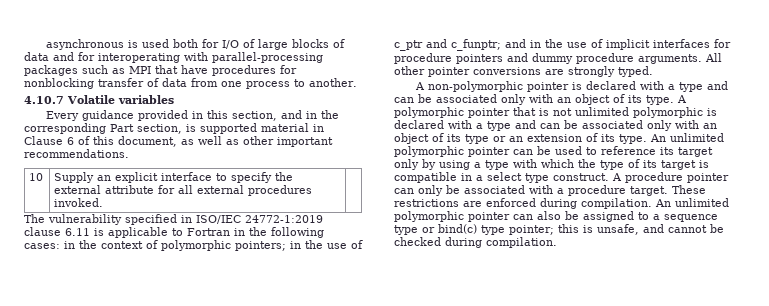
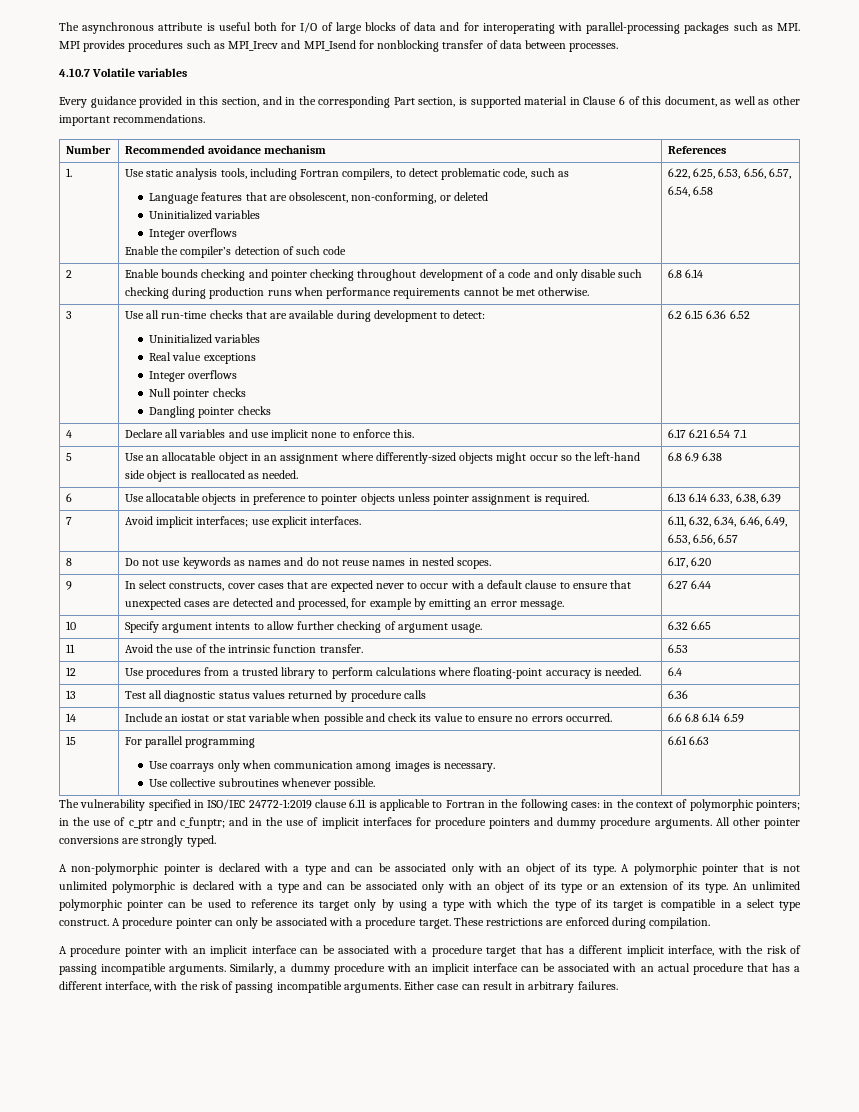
[46,39,170,50] asynchronous is used -> [59,22,251,34] The asynchronous attribute is useful
[129,65,276,76] MPI that have procedures -> [777,23,800,31] [59,40,356,52] MPI. MPI provides procedures such as MPI_Irecv and MPI_Isend
[191,78,357,89] from one process to another. -> [525,40,619,52] between processes.
[29,173,44,181] [54,172,294,183] [54,185,313,196] [54,198,104,207] 10 | Supply an explicit interface to specify the external attribute for all external procedures invoked. | -> [66,145,112,154] [125,145,327,154] [668,146,727,154] [66,168,73,177] [125,168,569,180] [149,192,488,204] [149,210,261,220] [149,228,238,240] [125,246,347,258] [668,168,791,179] [668,186,714,197] [66,270,73,278] [125,269,643,281] [125,287,590,299] [668,269,704,278] [66,311,73,319] [125,310,486,322] [149,334,261,344] [149,352,256,364] [149,370,238,382] [149,388,246,400] [149,406,271,418] [668,310,750,319] [66,430,73,438] [125,429,415,441] [668,429,747,438] [66,453,73,461] [125,452,641,464] [125,470,299,482] [668,452,723,462] [66,493,73,502] [125,493,589,505] [668,493,781,504] [66,517,73,525] [125,516,362,528] [668,516,787,527] [668,534,739,545] [66,558,73,566] [125,557,492,569] [668,557,712,568] [66,581,73,590] [125,580,632,592] [125,598,564,610] [668,580,712,589] [66,621,77,630] [125,621,483,633] [668,621,712,630] [66,644,76,653] [125,644,363,653] [668,644,689,653] [66,667,77,676] [125,667,642,679] [668,667,683,676] [66,690,77,699] [125,690,426,702] [668,690,689,699] [66,713,77,722] [125,713,612,725] [668,713,744,723] [66,736,77,745] [125,736,256,748] [149,760,496,772] [149,778,376,790] [668,736,710,745] Number | Recommended avoidance mechanism | References // 1. | Use static analysis tools, including Fortran compilers, to detect problematic code, such as // Language features that are obsolescent, non-conforming, or deleted // Uninitialized variables // Integer overflows // Enable the compiler’s detection of such code | 6.22, 6.25, 6.53, 6.56, 6.57, 6.54, 6.58 // 2 | Enable bounds checking and pointer checking throughout development of a code and only disable such checking during production runs when performance requirements cannot be met otherwise. | 6.8 6.14 // 3 | Use all run-time checks that are available during development to detect: // Uninitialized variables // Real value exceptions // Integer overflows // Null pointer checks // Dangling pointer checks | 6.2 6.15 6.36 6.52 // 4 | Declare all variables and use implicit none to enforce this. | 6.17 6.21 6.54 7.1 // 5 | Use an allocatable object in an assignment where differently-sized objects might occur so the left-hand side object is reallocated as needed. | 6.8 6.9 6.38 // 6 | Use allocatable objects in preference to pointer objects unless pointer assignment is required. | 6.13 6.14 6.33, 6.38, 6.39 // 7 | Avoid implicit interfaces; use explicit interfaces. | 6.11, 6.32, 6.34, 6.46, 6.49, 6.53, 6.56, 6.57 // 8 | Do not use keywords as names and do not reuse names in nested scopes. | 6.17, 6.20 // 9 | In select constructs, cover cases that are expected never to occur with a default clause to ensure that unexpected cases are detected and processed, for example by emitting an error message. | 6.27 6.44 // 10 | Specify argument intents to allow further checking of argument usage. | 6.32 6.65 // 11 | Avoid the use of the intrinsic function transfer. | 6.53 // 12 | Use procedures from a trusted library to perform calculations where floating-point accuracy is needed. | 6.4 // 13 | Test all diagnostic status values returned by procedure calls | 6.36 // 14 | Include an iostat or stat variable when possible and check its value to ensure no errors occurred. | 6.6 6.8 6.14 6.59 // 15 | For parallel programming // Use coarrays only when communication among images is necessary. // Use collective subroutines whenever possible. | 6.61 6.63
[655,198,729,207] [394,211,718,222] [394,224,724,235] [394,237,557,248] An unlimited polymorphic pointer can also be assigned to a sequence type or bind(c) type pointer; this is unsafe, and cannot be checked during compilation. -> [59,945,802,957] [59,963,801,975] [59,981,618,993] // A procedure pointer with an implicit interface can be associated with a procedure target that has a different implicit interface, with the risk of passing incompatible arguments. Similarly, a dummy procedure with an implicit interface can be associated with an actual procedure that has a different interface, with the risk of passing incompatible arguments. Either case can result in arbitrary failures.

